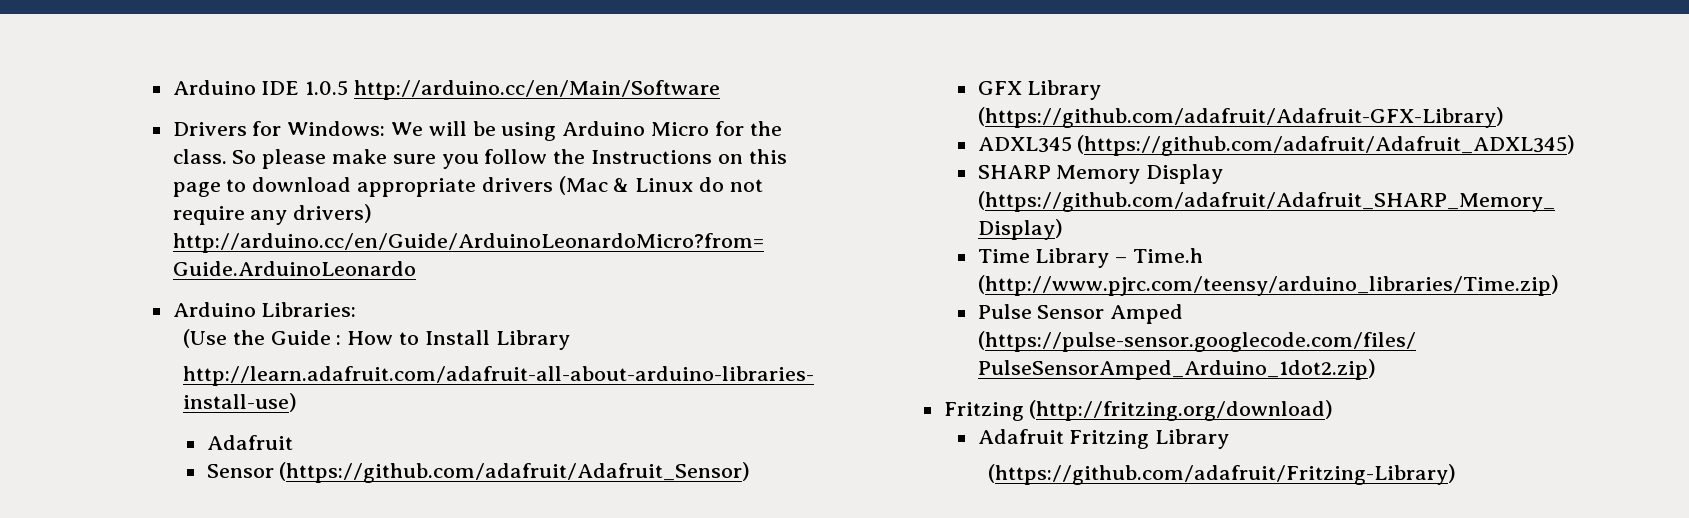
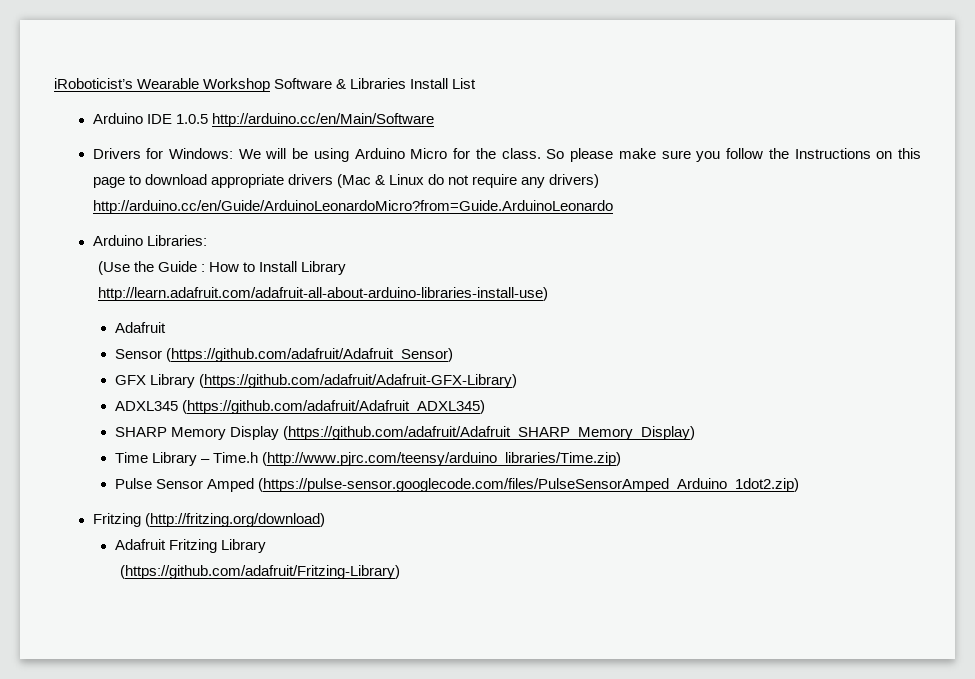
(172, 87) none -> [54,78,477,92] iRoboticist’s Wearable Workshop Software & Libraries Install List //

